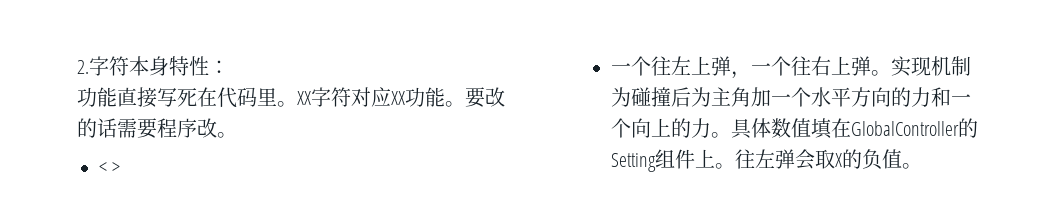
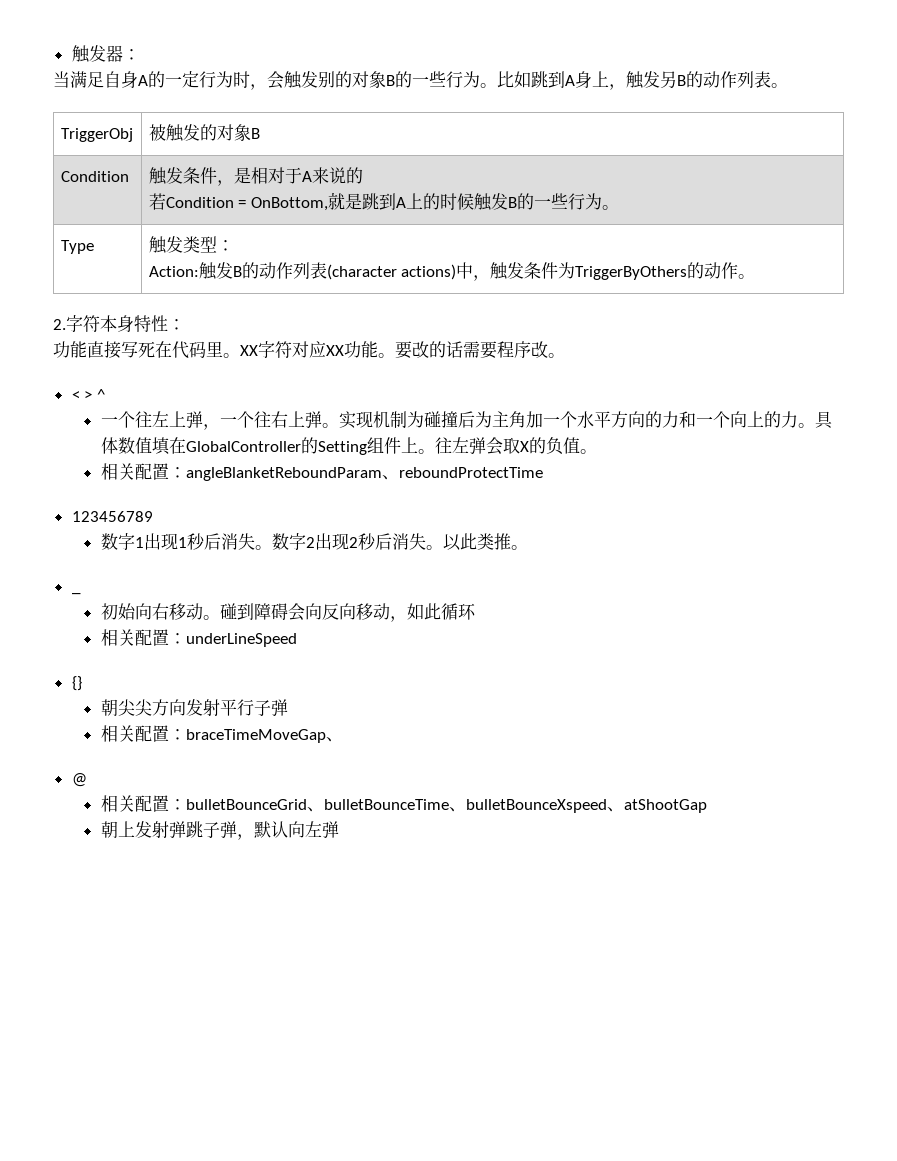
(77, 67) none -> [71,45,140,63] [53,71,788,90] [60,128,133,142] [148,124,260,142] [60,171,129,182] [148,167,363,186] [148,192,619,211] [60,240,94,254] [148,236,234,254] [148,262,756,281] 触发器： // 当满足自身A的一定行为时，会触发别的对象B的一些行为。比如跳到A身上，触发另B的动作列表。 // TriggerObj | 被触发的对象B // Condition | 触发条件，是相对于A来说的 // 若Condition = OnBottom,就是跳到A上的时候触发B的一些行为。 // Type | 触发类型： // Action:触发B的动作列表(character actions)中，触发条件为TriggerByOthers的动作。 //
(121, 168) none -> [96,389,105,400] ^
(922, 166) none -> [100,463,543,481] [71,511,153,522] [100,533,528,551] [71,592,81,595] [100,603,476,622] [100,629,297,647] [71,676,82,691] [100,699,288,716] [100,725,343,743] [71,773,87,787] [100,795,707,813] [100,821,339,840] // 相关配置：angleBlanketReboundParam、reboundProtectTime // 123456789 // 数字1出现1秒后消失。数字2出现2秒后消失。以此类推。 // _ // 初始向右移动。碰到障碍会向反向移动，如此循环 // 相关配置：underLineSpeed // {} // 朝尖尖方向发射平行子弹 // 相关配置：braceTimeMoveGap、 // @ // 相关配置：bulletBounceGrid、bulletBounceTime、bulletBounceXspeed、atShootGap // 朝上发射弹跳子弹，默认向左弹

